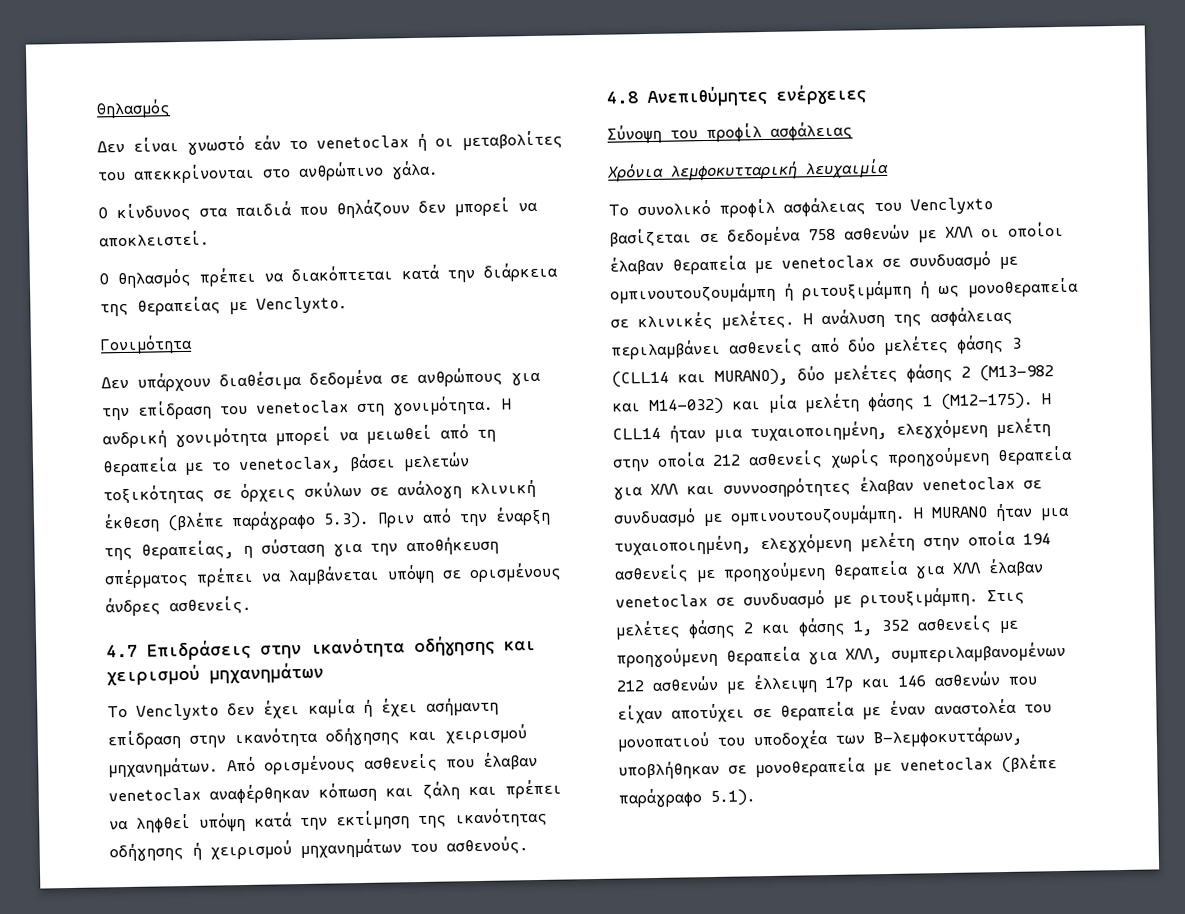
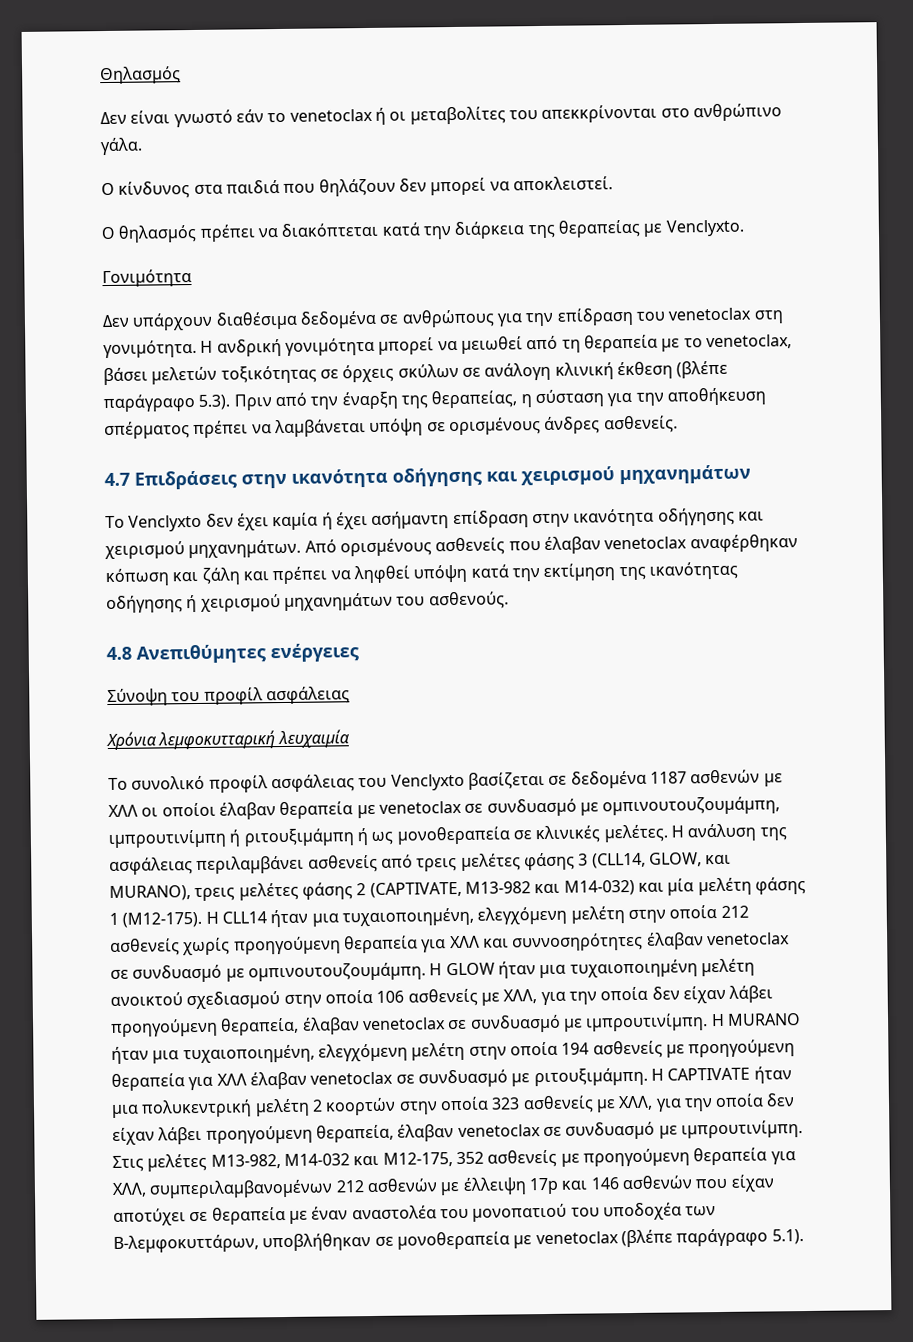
[808,228,836,241] 758 -> [649,771,687,784] 1187
[610,282,776,304] ομπινουτουζουμάμπη -> [602,796,781,816] [108,829,227,849] ομπινουτουζουμάμπη, ιμπρουτινίμπη
[847,337,876,352] δύο -> [416,858,458,872] τρεις
[611,370,669,388] (CLL14 -> [591,852,702,869] (CLL14, GLOW,
[797,363,1054,384] δύο μελέτες φάσης 2 (M13-982 -> [194,881,531,902] τρεις μελέτες φάσης 2 (CAPTIVATE, M13-982
(924, 513) none -> [445,958,755,979] [110,985,774,1010] [110,1013,725,1038] GLOW ήταν μια τυχαιοποιημένη μελέτη ανοικτού σχεδιασμού στην οποία 106 ασθενείς με ΧΛΛ, για την οποία δεν είχαν λάβει προηγούμενη θεραπεία, έλαβαν venetoclax σε συνδυασμό με ιμπρουτινίμπη. Η
[987,589,1025,605] [615,617,874,640] Στις μελέτες φάσης 2 και φάσης 1, -> [650,1066,792,1084] [111,1093,796,1118] [112,1120,803,1145] [112,1152,453,1172] Η CAPTIVATE ήταν μια πολυκεντρική μελέτη 2 κοορτών στην οποία 323 ασθενείς με ΧΛΛ, για την οποία δεν είχαν λάβει προηγούμενη θεραπεία, έλαβαν venetoclax σε συνδυασμό με ιμπρουτινίμπη. Στις μελέτες M13-982, M14-032 και M12-175,

